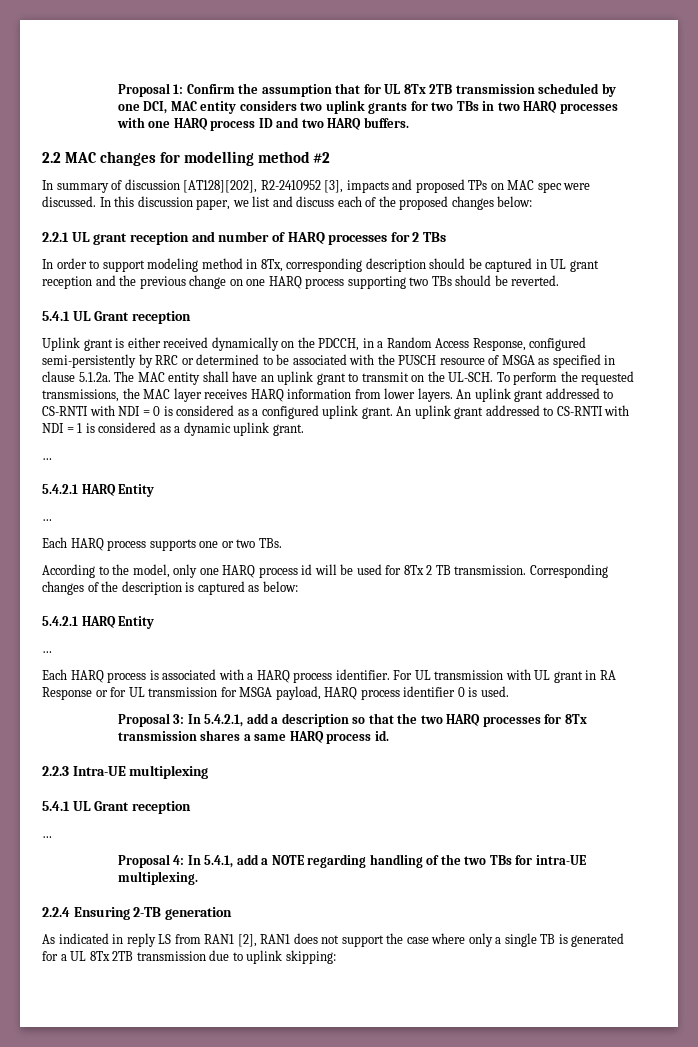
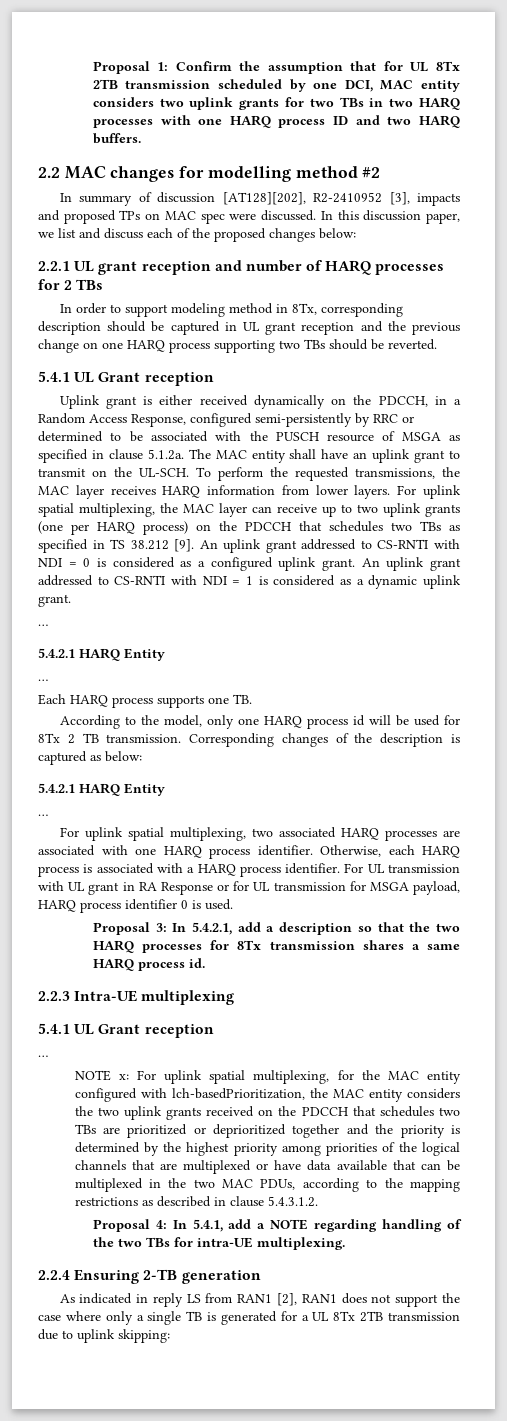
(453, 395) none -> [397,485,461,499] [38,503,460,517] [38,521,460,535] [38,539,195,553] For uplink spatial multiplexing, the MAC layer can receive up to two uplink grants (one per HARQ process) on the PDCCH that schedules two TBs as specified in TS 38.212 [9].
[221,538,282,548] or two TBs. -> [233,694,252,704] TB.
[42,669,67,680] Each -> [59,827,460,841] [38,845,415,859] For uplink spatial multiplexing, two associated HARQ processes are associated with one HARQ process identifier. Otherwise, each
(52, 837) none -> [74,1070,461,1084] [74,1088,461,1102] [74,1106,460,1120] [74,1124,461,1138] [74,1142,460,1156] [74,1160,460,1174] [74,1178,461,1192] [74,1196,318,1207] // NOTE x: For uplink spatial multiplexing, for the MAC entity configured with lch-basedPrioritization, the MAC entity considers the two uplink grants received on the PDCCH that schedules two TBs are prioritized or deprioritized together and the priority is determined by the highest priority among priorities of the logical channels that are multiplexed or have data available that can be multiplexed in the two MAC PDUs, according to the mapping restrictions as described in clause 5.4.3.1.2.

